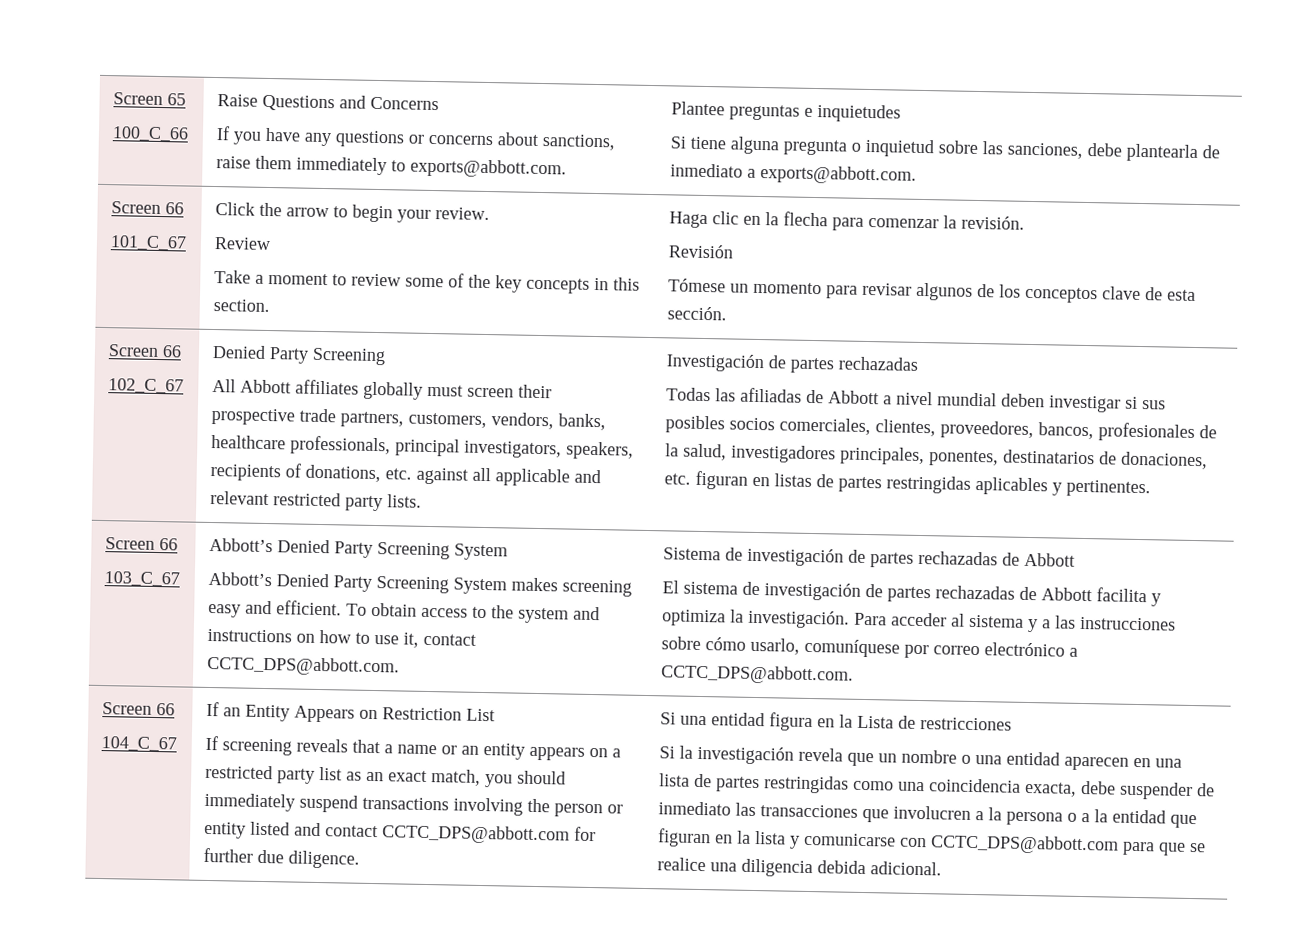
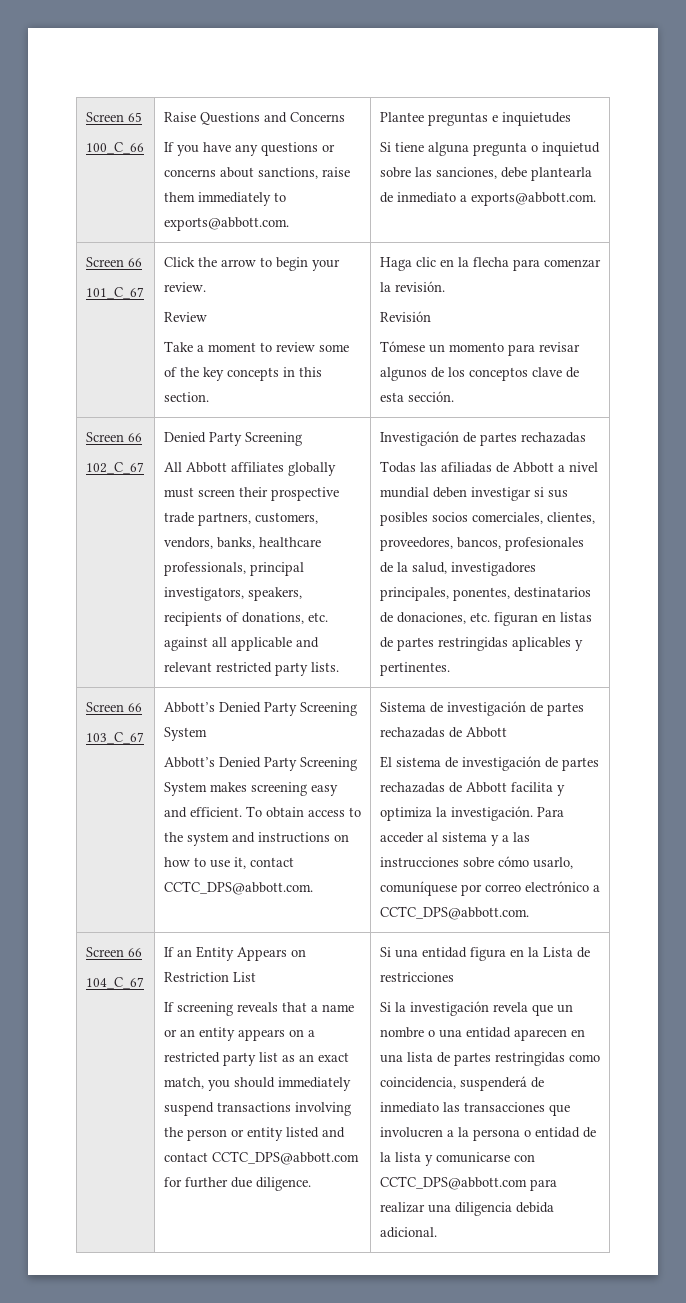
[898,778,1194,801] una coincidencia exacta, debe suspender -> [379,1076,527,1091] coincidencia, suspenderá
[1081,809,1198,829] [657,828,734,848] a la entidad que figuran en -> [534,1127,596,1138] entidad de
[1158,842,1207,856] [657,857,707,872] que se realice -> [379,1202,425,1213] realizar

